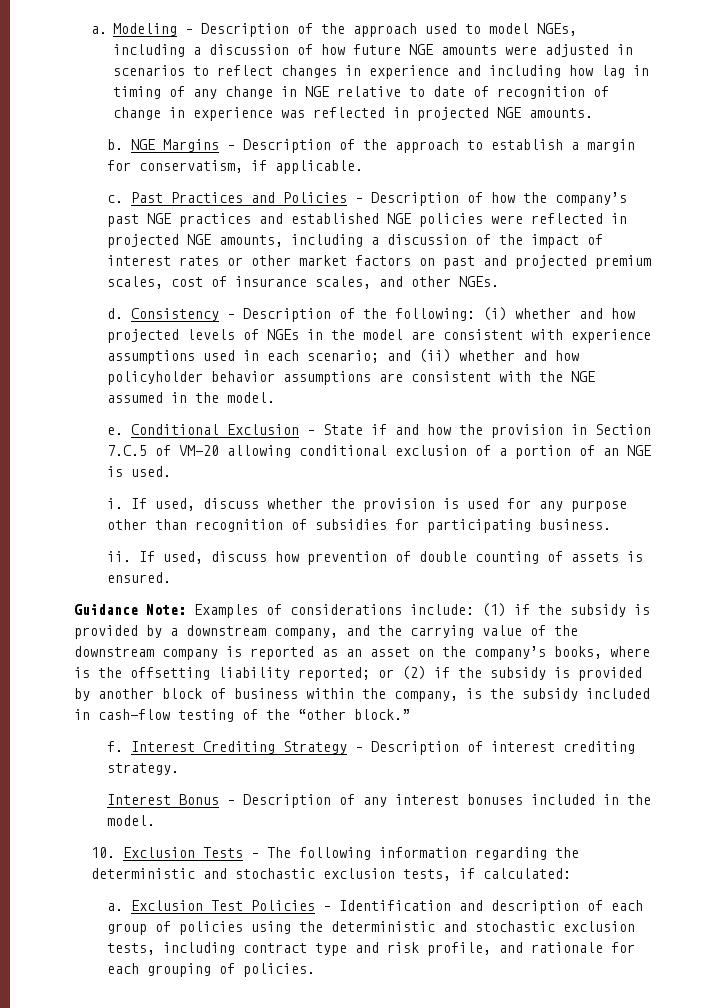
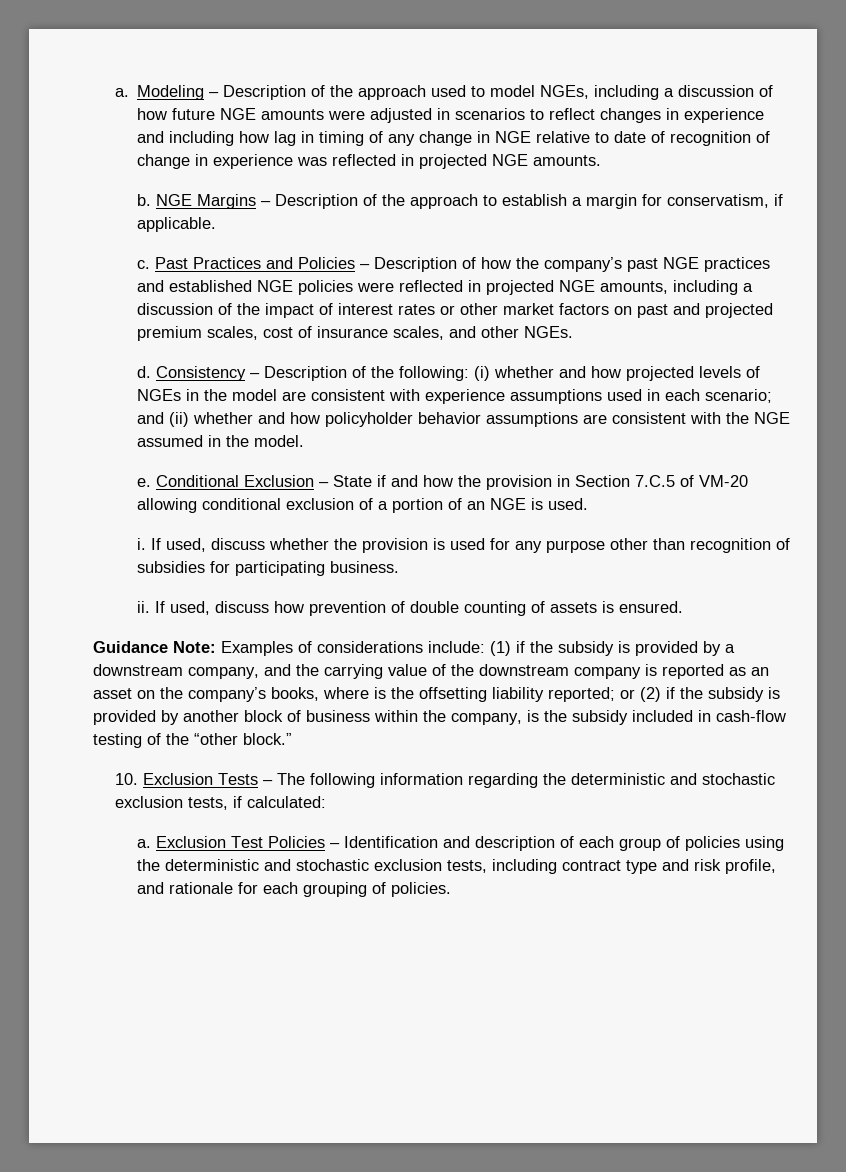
[107,741,636,755] [107,763,180,775] [107,794,652,808] [107,815,156,826] // f. Interest Crediting Strategy – Description of interest crediting strategy. // Interest Bonus – Description of any interest bonuses included in the model. -> (293, 739) none

